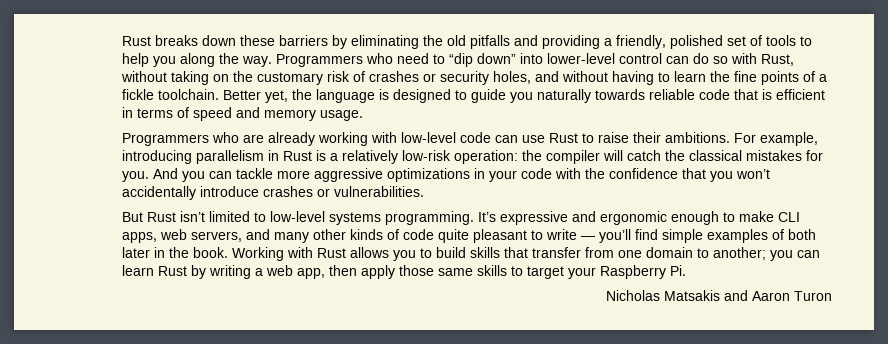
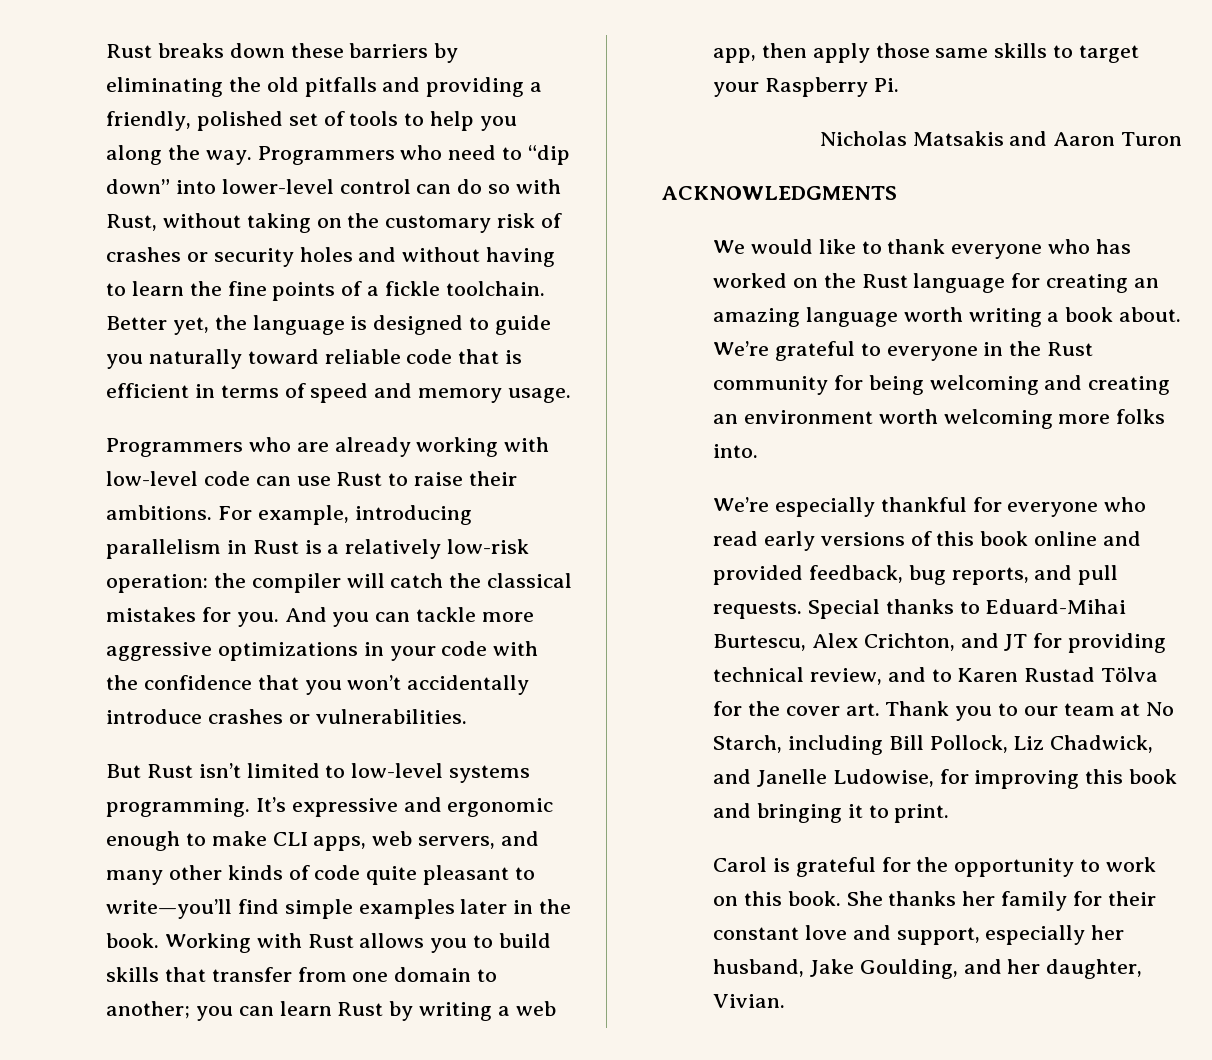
[493,71,532,84] holes, -> [299,247,353,262] holes
[595,89,646,100] towards -> [247,349,319,364] toward
[546,229,632,243] write — you’ll -> [106,899,233,919] write—you’ll
[772,229,817,240] of both -> (455, 909) none
(832, 296) none -> [662,186,898,200] [713,239,1131,259] [713,273,1159,293] [713,307,1181,327] [713,341,1093,361] [713,375,1171,395] [713,409,1166,429] [713,444,759,458] [713,497,1147,517] [713,531,1141,551] [713,565,1119,585] [713,599,1127,619] [713,633,1166,653] [713,667,1158,685] [713,701,1175,721] [713,735,1154,755] [713,769,1177,789] [713,803,950,823] [713,857,1156,877] [713,891,1156,911] [713,925,1125,945] [713,959,1143,979] [713,994,786,1008] // ACKNOWLEDGMENTS // We would like to thank everyone who has worked on the Rust language for creating an amazing language worth writing a book about. We’re grateful to everyone in the Rust community for being welcoming and creating an environment worth welcoming more folks into. // We’re especially thankful for everyone who read early versions of this book online and provided feedback, bug reports, and pull requests. Special thanks to Eduard-Mihai Burtescu, Alex Crichton, and JT for providing technical review, and to Karen Rustad Tölva for the cover art. Thank you to our team at No Starch, including Bill Pollock, Liz Chadwick, and Janelle Ludowise, for improving this book and bringing it to print. // Carol is grateful for the opportunity to work on this book. She thanks her family for their constant love and support, especially her husband, Jake Goulding, and her daughter, Vivian.

